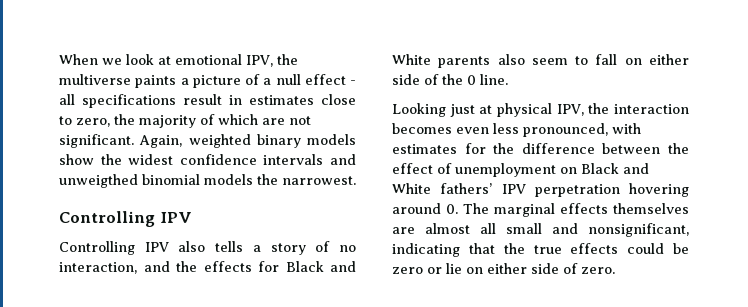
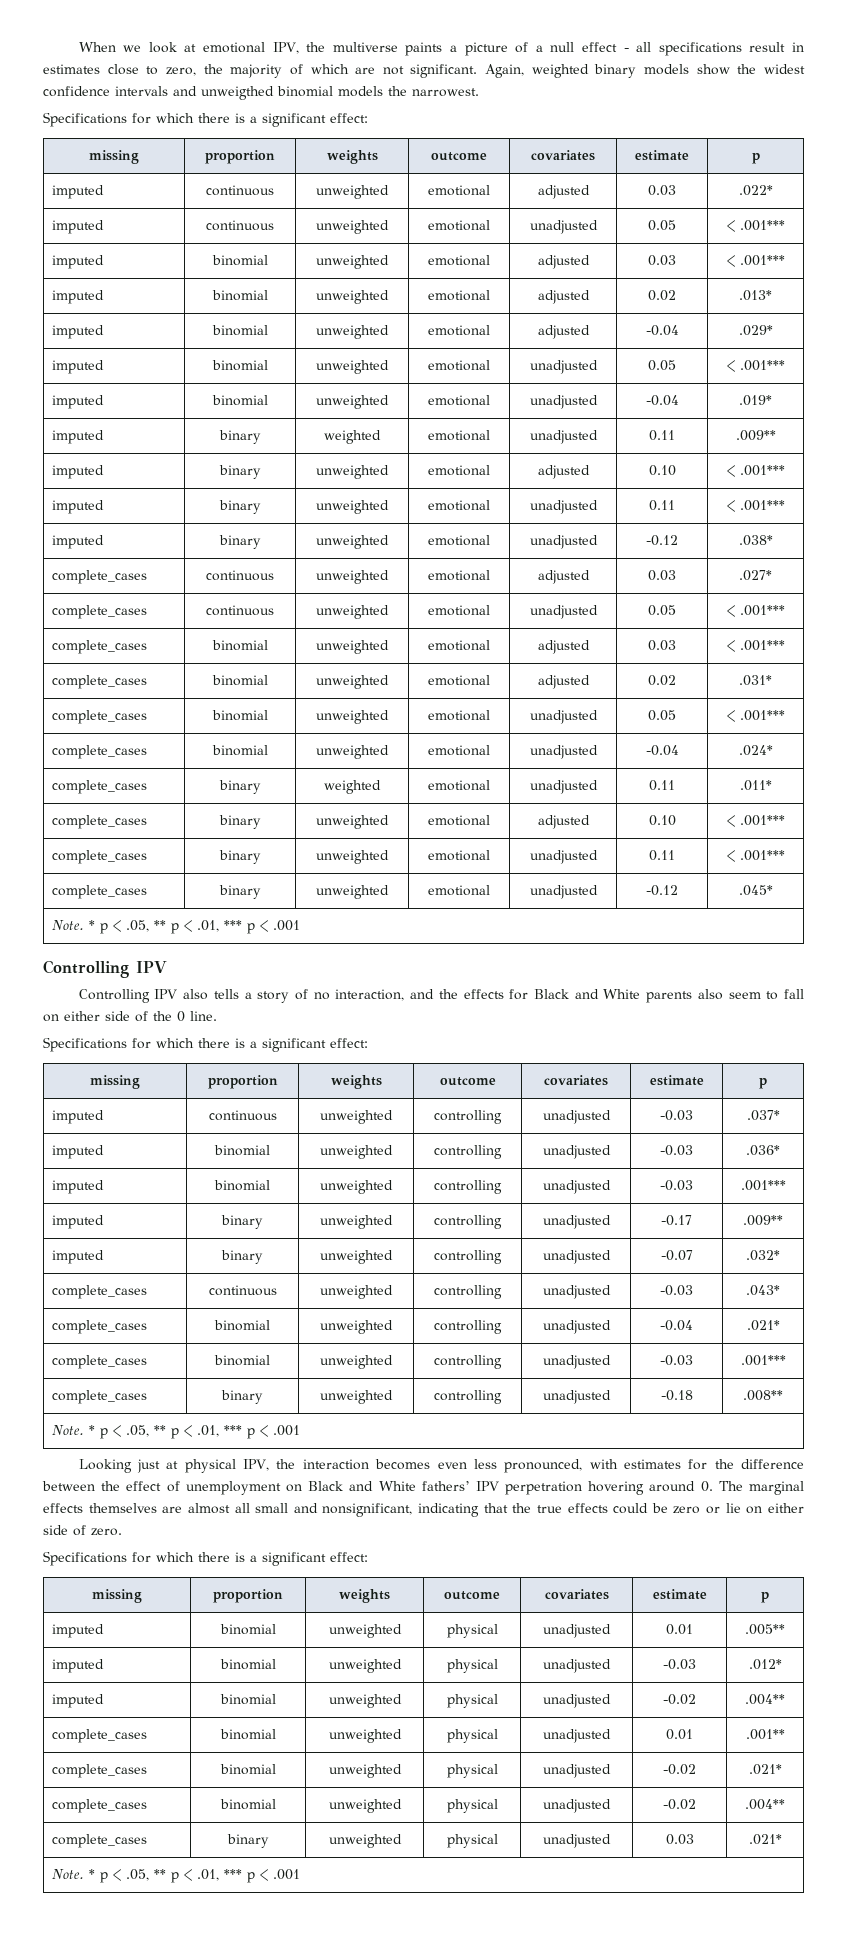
(356, 180) none -> [43,112,368,127] [89,150,139,164] [205,150,275,164] [326,150,378,164] [431,152,487,161] [531,150,595,161] [635,150,689,161] [751,153,760,164] [51,185,104,199] [206,185,274,196] [316,185,389,199] [428,185,490,196] [537,185,590,199] [648,185,676,196] [738,185,773,196] [51,220,104,234] [206,220,274,231] [316,220,389,234] [428,220,490,231] [529,220,598,234] [648,220,676,231] [726,220,785,232] [51,255,104,269] [211,255,268,266] [316,255,389,269] [428,255,490,266] [537,255,590,269] [648,255,676,266] [726,255,785,267] [51,290,104,304] [211,290,268,301] [316,290,389,304] [428,290,490,301] [537,290,590,304] [648,290,676,301] [739,290,772,301] [51,325,104,339] [211,325,268,336] [316,325,389,339] [428,325,490,336] [537,325,590,339] [645,325,679,336] [738,325,773,336] [51,360,104,374] [211,360,268,371] [316,360,389,374] [428,360,490,371] [529,360,598,374] [648,360,676,371] [726,360,785,372] [51,395,104,409] [211,395,268,406] [316,395,389,409] [428,395,490,406] [529,395,598,409] [645,395,679,406] [739,395,772,406] [51,430,104,444] [218,430,261,444] [324,430,381,444] [428,430,490,441] [529,430,598,444] [649,430,675,441] [735,430,776,441] [51,465,104,479] [218,465,261,479] [316,465,389,479] [428,465,490,476] [537,465,590,479] [648,465,676,476] [726,465,785,477] [51,500,104,514] [218,500,261,514] [316,500,389,514] [428,500,490,511] [529,500,598,514] [649,500,675,511] [726,500,785,512] [51,535,104,549] [218,535,261,549] [316,535,389,549] [428,535,490,546] [529,535,598,549] [646,535,678,546] [738,535,773,546] [51,570,147,584] [206,570,274,581] [316,570,389,584] [428,570,490,581] [537,570,590,584] [648,570,676,581] [739,570,772,581] [51,605,147,619] [206,605,274,616] [316,605,389,619] [428,605,490,616] [529,605,598,619] [648,605,676,616] [726,605,785,617] [51,640,147,654] [211,640,268,651] [316,640,389,654] [428,640,490,651] [537,640,590,654] [648,640,676,651] [726,640,785,652] [51,675,147,689] [211,675,268,686] [316,675,389,689] [428,675,490,686] [537,675,590,689] [648,675,676,686] [739,675,772,686] [51,710,147,724] [211,710,268,721] [316,710,389,724] [428,710,490,721] [529,710,598,724] [648,710,676,721] [726,710,785,722] [51,745,147,759] [211,745,268,756] [316,745,389,759] [428,745,490,756] [529,745,598,759] [645,745,679,756] [738,745,773,756] [51,780,147,794] [218,780,261,794] [324,780,381,794] [428,780,490,791] [529,780,598,794] [649,780,675,791] [739,780,772,791] [51,815,147,829] [218,815,261,829] [316,815,389,829] [428,815,490,826] [537,815,590,829] [648,815,676,826] [726,815,785,827] [51,850,147,864] [218,850,261,864] [316,850,389,864] [428,850,490,861] [529,850,598,864] [649,850,675,861] [726,850,785,862] [51,885,147,899] [218,885,261,899] [316,885,389,899] [428,885,490,896] [529,885,598,899] [646,885,678,896] [738,885,773,896] [51,920,300,934] // Specifications for which there is a significant effect: // missing | proportion | weights | outcome | covariates | estimate | p // imputed | continuous | unweighted | emotional | adjusted | 0.03 | .022* // imputed | continuous | unweighted | emotional | unadjusted | 0.05 | < .001*** // imputed | binomial | unweighted | emotional | adjusted | 0.03 | < .001*** // imputed | binomial | unweighted | emotional | adjusted | 0.02 | .013* // imputed | binomial | unweighted | emotional | adjusted | -0.04 | .029* // imputed | binomial | unweighted | emotional | unadjusted | 0.05 | < .001*** // imputed | binomial | unweighted | emotional | unadjusted | -0.04 | .019* // imputed | binary | weighted | emotional | unadjusted | 0.11 | .009** // imputed | binary | unweighted | emotional | adjusted | 0.10 | < .001*** // imputed | binary | unweighted | emotional | unadjusted | 0.11 | < .001*** // imputed | binary | unweighted | emotional | unadjusted | -0.12 | .038* // complete_cases | continuous | unweighted | emotional | adjusted | 0.03 | .027* // complete_cases | continuous | unweighted | emotional | unadjusted | 0.05 | < .001*** // complete_cases | binomial | unweighted | emotional | adjusted | 0.03 | < .001*** // complete_cases | binomial | unweighted | emotional | adjusted | 0.02 | .031* // complete_cases | binomial | unweighted | emotional | unadjusted | 0.05 | < .001*** // complete_cases | binomial | unweighted | emotional | unadjusted | -0.04 | .024* // complete_cases | binary | weighted | emotional | unadjusted | 0.11 | .011* // complete_cases | binary | unweighted | emotional | adjusted | 0.10 | < .001*** // complete_cases | binary | unweighted | emotional | unadjusted | 0.11 | < .001*** // complete_cases | binary | unweighted | emotional | unadjusted | -0.12 | .045* // Note. * p < .05, ** p < .01, *** p < .001
(508, 79) none -> [43,1037,368,1052] [90,1075,140,1089] [207,1075,278,1089] [330,1075,382,1089] [439,1077,496,1086] [544,1075,608,1086] [649,1075,704,1086] [759,1078,767,1089] [51,1110,104,1124] [208,1110,277,1121] [320,1110,393,1124] [434,1110,502,1124] [542,1110,611,1124] [660,1110,693,1121] [746,1110,780,1121] [51,1145,104,1159] [214,1145,270,1156] [320,1145,393,1159] [434,1145,502,1159] [542,1145,611,1159] [660,1145,693,1156] [746,1145,780,1156] [51,1180,104,1194] [214,1180,270,1191] [320,1180,393,1194] [434,1180,502,1194] [542,1180,611,1194] [660,1180,693,1191] [740,1180,786,1191] [51,1215,104,1229] [221,1215,263,1229] [320,1215,393,1229] [434,1215,502,1229] [542,1215,611,1229] [661,1215,692,1226] [743,1215,783,1226] [51,1250,104,1264] [221,1250,263,1264] [320,1250,393,1264] [434,1250,502,1264] [542,1250,611,1264] [660,1250,693,1261] [746,1250,780,1261] [51,1285,147,1299] [208,1285,277,1296] [320,1285,393,1299] [434,1285,502,1299] [542,1285,611,1299] [660,1285,693,1296] [746,1285,780,1296] [51,1320,147,1334] [214,1320,270,1331] [320,1320,393,1334] [434,1320,502,1334] [542,1320,611,1334] [660,1320,693,1331] [746,1320,780,1331] [51,1355,147,1369] [214,1355,270,1366] [320,1355,393,1369] [434,1355,502,1369] [542,1355,611,1369] [660,1355,693,1366] [740,1355,786,1366] [51,1390,147,1404] [221,1390,263,1404] [320,1390,393,1404] [434,1390,502,1404] [542,1390,611,1404] [660,1390,693,1401] [743,1390,783,1401] [51,1425,300,1439] // Specifications for which there is a significant effect: // missing | proportion | weights | outcome | covariates | estimate | p // imputed | continuous | unweighted | controlling | unadjusted | -0.03 | .037* // imputed | binomial | unweighted | controlling | unadjusted | -0.03 | .036* // imputed | binomial | unweighted | controlling | unadjusted | -0.03 | .001*** // imputed | binary | unweighted | controlling | unadjusted | -0.17 | .009** // imputed | binary | unweighted | controlling | unadjusted | -0.07 | .032* // complete_cases | continuous | unweighted | controlling | unadjusted | -0.03 | .043* // complete_cases | binomial | unweighted | controlling | unadjusted | -0.04 | .021* // complete_cases | binomial | unweighted | controlling | unadjusted | -0.03 | .001*** // complete_cases | binary | unweighted | controlling | unadjusted | -0.18 | .008** // Note. * p < .05, ** p < .01, *** p < .001
(615, 270) none -> [43,1551,368,1566] [92,1589,142,1603] [213,1589,283,1603] [339,1589,390,1603] [444,1591,500,1600] [544,1589,609,1600] [652,1589,707,1600] [761,1592,769,1603] [51,1624,104,1638] [219,1624,276,1635] [328,1624,402,1638] [446,1624,498,1638] [543,1624,611,1638] [666,1624,693,1635] [745,1624,785,1635] [51,1659,104,1673] [219,1659,276,1670] [328,1659,402,1673] [446,1659,498,1673] [543,1659,611,1673] [663,1659,696,1670] [748,1659,782,1670] [51,1694,104,1708] [219,1694,276,1705] [328,1694,402,1708] [446,1694,498,1708] [543,1694,611,1708] [663,1694,696,1705] [745,1694,785,1705] [51,1729,147,1743] [219,1729,276,1740] [328,1729,402,1743] [446,1729,498,1743] [543,1729,611,1743] [666,1729,693,1740] [745,1729,785,1740] [51,1764,147,1778] [219,1764,276,1775] [328,1764,402,1778] [446,1764,498,1778] [543,1764,611,1778] [663,1764,696,1775] [748,1764,782,1775] [51,1799,147,1813] [219,1799,276,1810] [328,1799,402,1813] [446,1799,498,1813] [543,1799,611,1813] [663,1799,696,1810] [745,1799,785,1810] [51,1834,147,1848] [226,1834,269,1848] [328,1834,402,1848] [446,1834,498,1848] [543,1834,611,1848] [665,1834,694,1845] [748,1834,782,1845] [51,1869,300,1883] // Specifications for which there is a significant effect: // missing | proportion | weights | outcome | covariates | estimate | p // imputed | binomial | unweighted | physical | unadjusted | 0.01 | .005** // imputed | binomial | unweighted | physical | unadjusted | -0.03 | .012* // imputed | binomial | unweighted | physical | unadjusted | -0.02 | .004** // complete_cases | binomial | unweighted | physical | unadjusted | 0.01 | .001** // complete_cases | binomial | unweighted | physical | unadjusted | -0.02 | .021* // complete_cases | binomial | unweighted | physical | unadjusted | -0.02 | .004** // complete_cases | binary | unweighted | physical | unadjusted | 0.03 | .021* // Note. * p < .05, ** p < .01, *** p < .001

